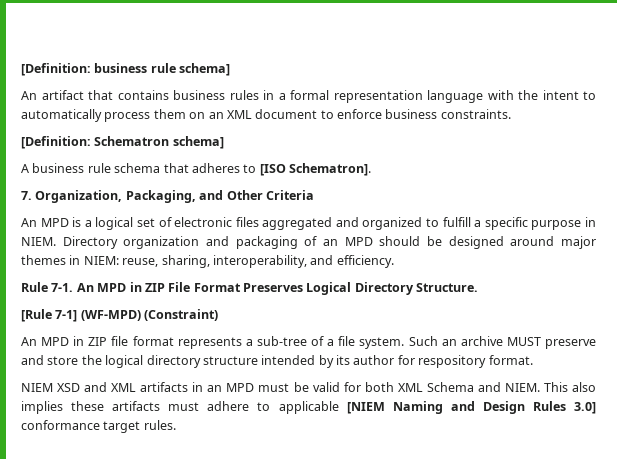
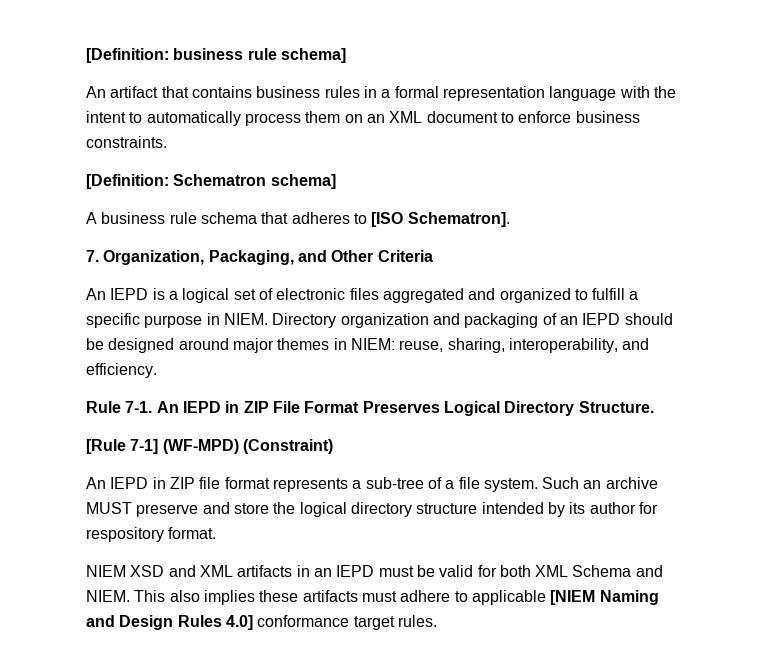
[40,218,69,227] MPD -> [110,288,149,300] IEPD
[344,237,373,246] MPD -> [582,313,621,325] IEPD
[97,283,127,292] MPD -> [182,401,221,413] IEPD
[41,337,70,346] MPD -> [110,477,149,489] IEPD
[226,383,255,392] MPD -> [336,565,375,577] IEPD
[573,402,596,414] 3.0] -> [225,615,253,630] 4.0]

